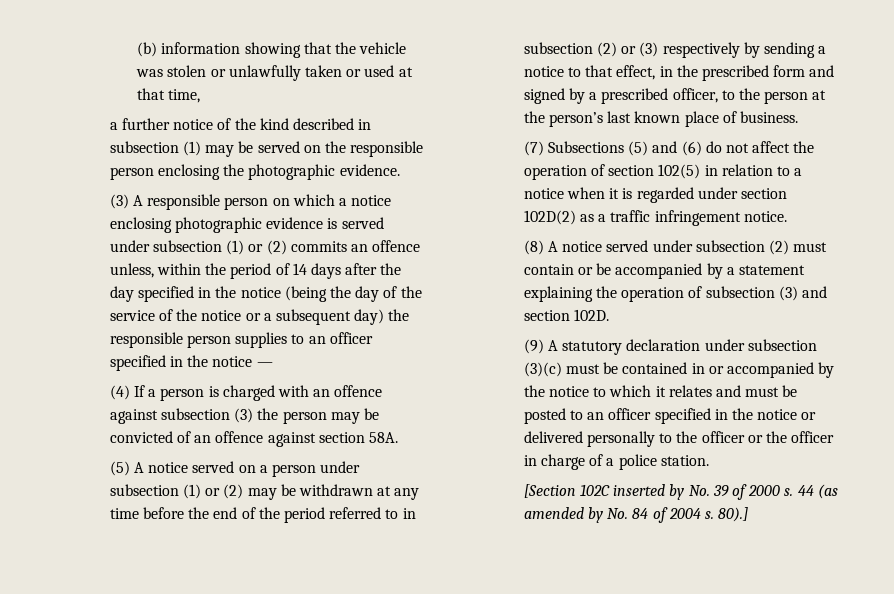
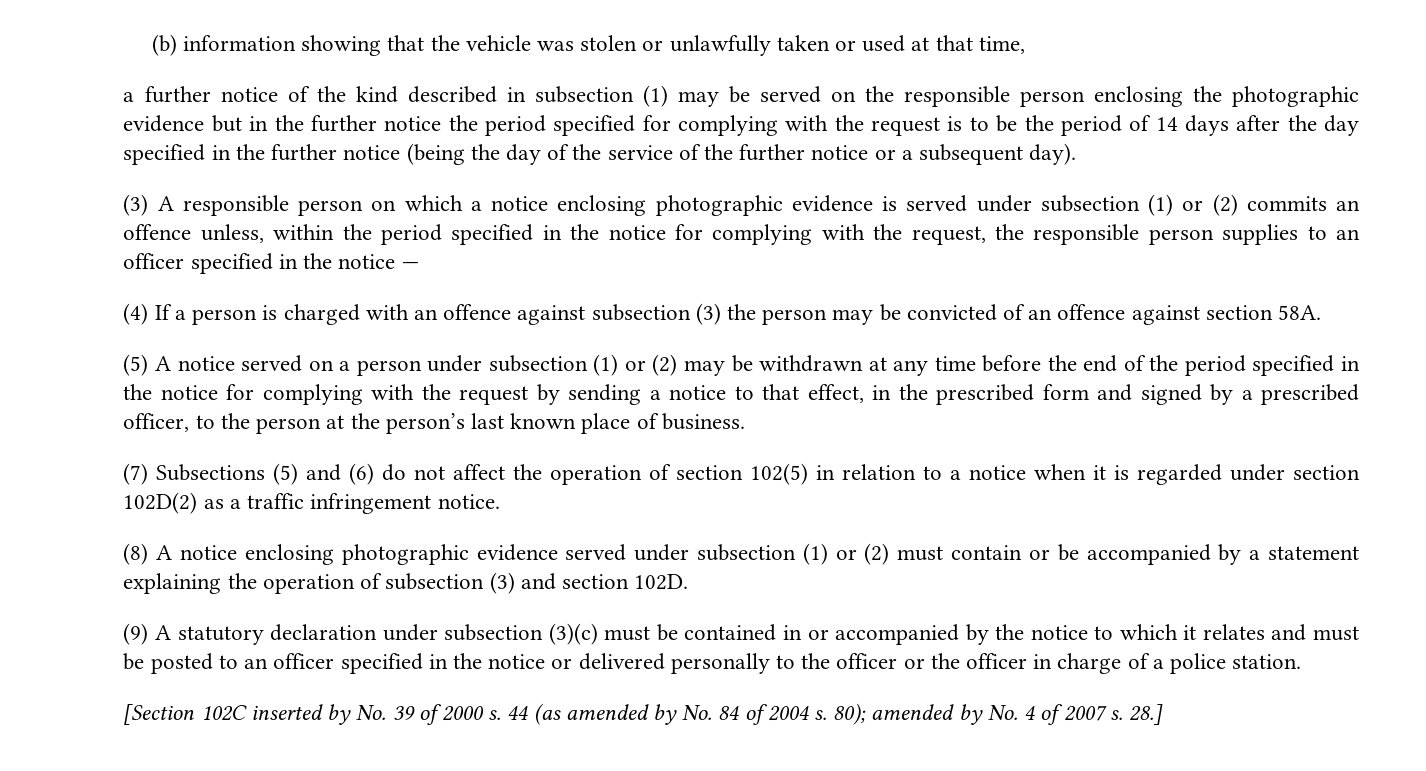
[339,164,400,176] evidence. -> [123,115,1360,136] [123,143,1077,165] evidence but in the further notice the period specified for complying with the request is to be the period of 14 days after the day specified in the further notice (being the day of the service of the further notice or a subsequent day).
[275,263,402,279] [109,286,422,302] [109,309,385,325] of 14 days after the day specified in the notice (being the day of the service of the notice or a subsequent day) -> [451,224,986,245] specified in the notice for complying with the request,
[329,507,416,519] [523,42,740,58] referred to in subsection (2) or (3) respectively -> [1252,355,1361,376] [123,384,529,405] specified in the notice for complying with the request
[606,240,765,252] served under subsection -> [244,543,857,565] enclosing photographic evidence served under subsection (1) or
[718,507,749,522] 80).] -> [833,703,1163,725] 80); amended by No. 4 of 2007 s. 28.]

